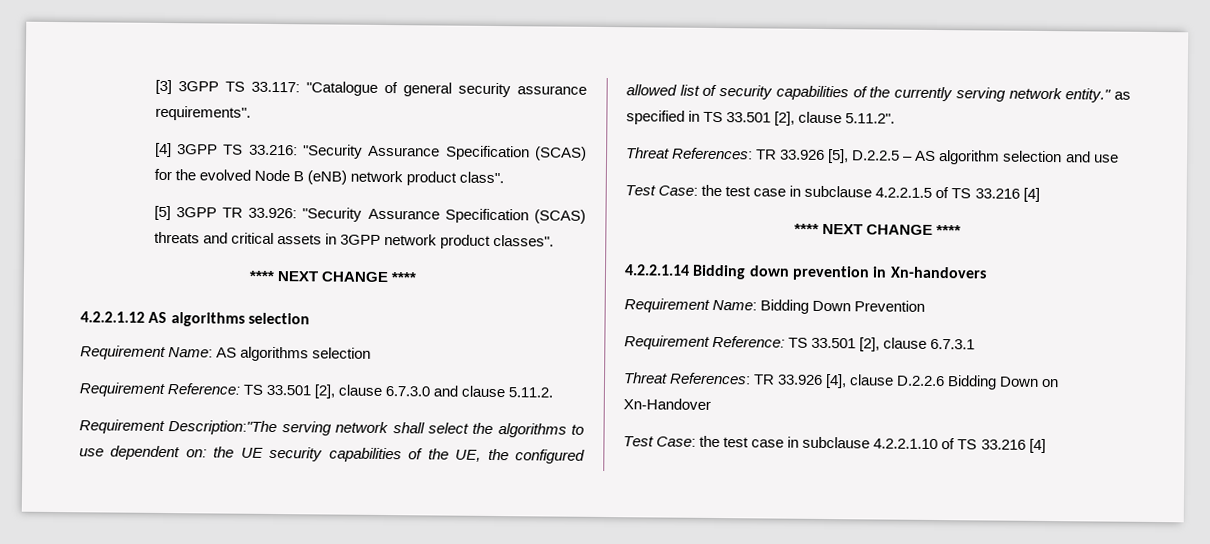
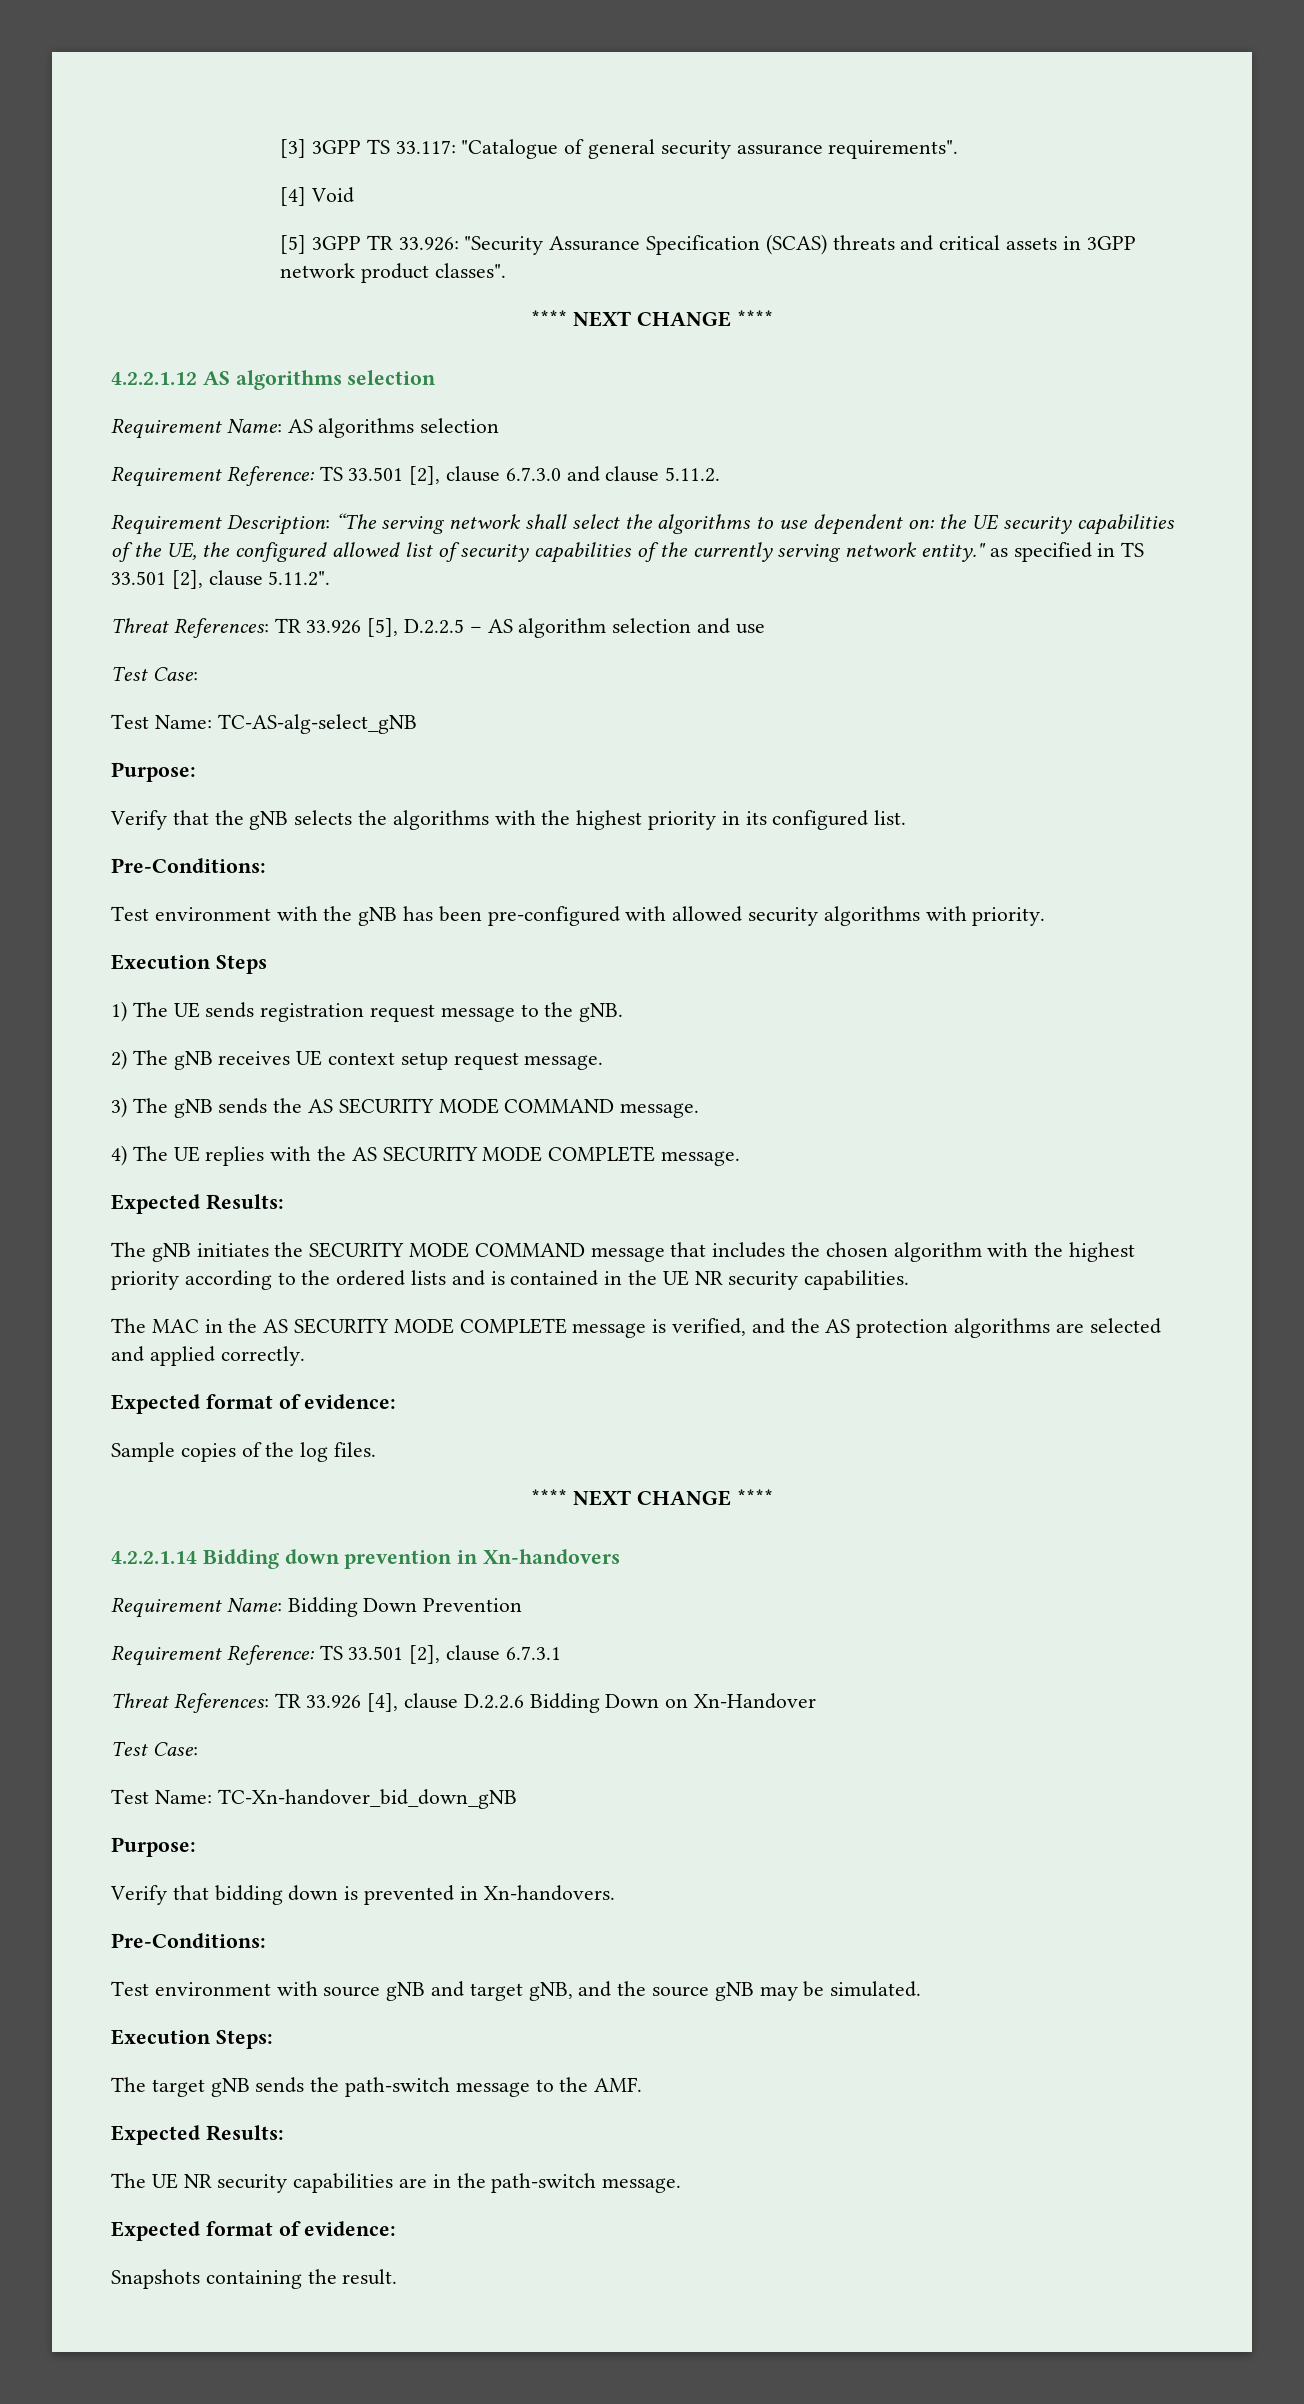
[176,144,588,161] [153,168,505,186] 3GPP TS 33.216: "Security Assurance Specification (SCAS) for the evolved Node B (eNB) network product class". -> [311,187,355,203] Void
[168,420,278,436] Description:"The -> [226,513,377,535] Description: “The
[701,184,1040,202] the test case in subclause 4.2.2.1.5 of TS 33.216 [4] -> [111,714,417,734] [111,762,196,782] [110,810,907,830] [111,858,266,873] [111,906,1046,926] [111,954,267,974] [111,1001,624,1022] [111,1049,604,1070] [111,1097,700,1118] [111,1145,741,1166] [111,1194,284,1214] [111,1242,1136,1262] [111,1270,910,1290] [111,1318,1161,1338] [111,1346,305,1366] [111,1394,397,1414] [111,1442,377,1462] // Test Name: TC-AS-alg-select_gNB // Purpose: // Verify that the gNB selects the algorithms with the highest priority in its configured list. // Pre-Conditions: // Test environment with the gNB has been pre-configured with allowed security algorithms with priority. // Execution Steps // 1) The UE sends registration request message to the gNB. // 2) The gNB receives UE context setup request message. // 3) The gNB sends the AS SECURITY MODE COMMAND message. // 4) The UE replies with the AS SECURITY MODE COMPLETE message. // Expected Results: // The gNB initiates the SECURITY MODE COMMAND message that includes the chosen algorithm with the highest priority according to the ordered lists and is contained in the UE NR security capabilities. // The MAC in the AS SECURITY MODE COMPLETE message is verified, and the AS protection algorithms are selected and applied correctly. // Expected format of evidence: // Sample copies of the log files.
[699,435,1046,454] the test case in subclause 4.2.2.1.10 of TS 33.216 [4] -> [111,1789,517,1809] [111,1837,196,1857] [110,1885,615,1905] [111,1933,266,1948] [111,1981,922,2001] [111,2029,273,2049] [111,2077,643,2097] [111,2125,284,2145] [111,2173,682,2193] [111,2221,397,2241] [111,2269,398,2289] // Test Name: TC-Xn-handover_bid_down_gNB // Purpose: // Verify that bidding down is prevented in Xn-handovers. // Pre-Conditions: // Test environment with source gNB and target gNB, and the source gNB may be simulated. // Execution Steps: // The target gNB sends the path-switch message to the AMF. // Expected Results: // The UE NR security capabilities are in the path-switch message. // Expected format of evidence: // Snapshots containing the result.

